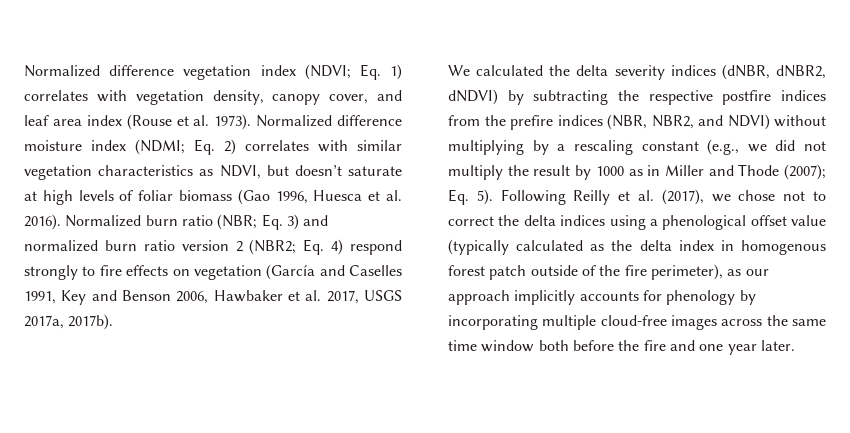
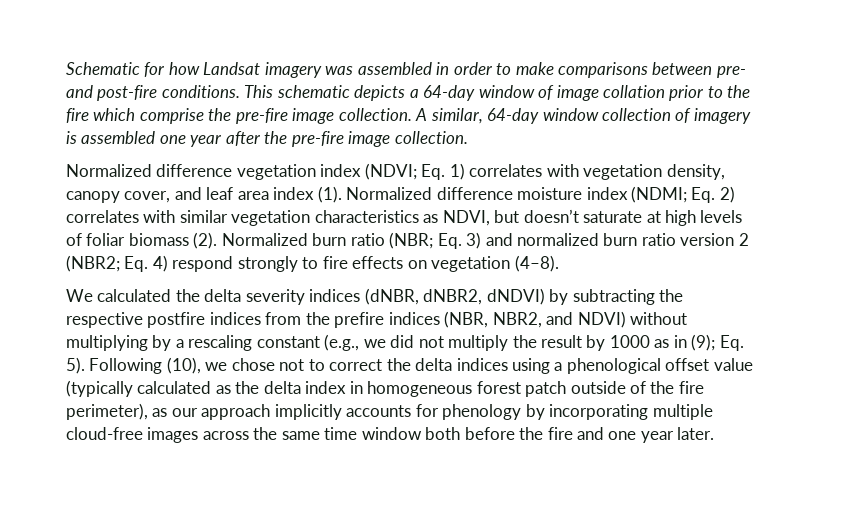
(24, 71) none -> [66,62,746,78] [66,85,751,101] [66,108,751,124] [66,131,468,147] Schematic for how Landsat imagery was assembled in order to make comparisons between pre- and post-fire conditions. This schematic depicts a 64-day window of image collation prior to the fire which comprise the pre-fire image collection. A similar, 64-day window collection of imagery is assembled one year after the pre-fire image collection. //
[126,114,252,130] (Rouse et al. 1973). -> [317,186,342,203] (1).
[237,189,403,205] [24,214,61,230] (Gao 1996, Huesca et al. 2016). -> [193,232,218,249] (2).
[266,264,402,280] [24,290,402,305] [24,314,114,330] (García and Caselles 1991, Key and Benson 2006, Hawbaker et al. 2017, USGS 2017a, 2017b). -> [514,255,559,272] (4–8).
[664,164,826,180] [448,189,704,205] Miller and Thode (2007); Eq. 5). Following Reilly et al. (2017), -> [691,334,744,351] [66,357,201,374] (9); Eq. 5). Following (10),
[741,240,826,255] homogenous -> [367,381,473,397] homogeneous

